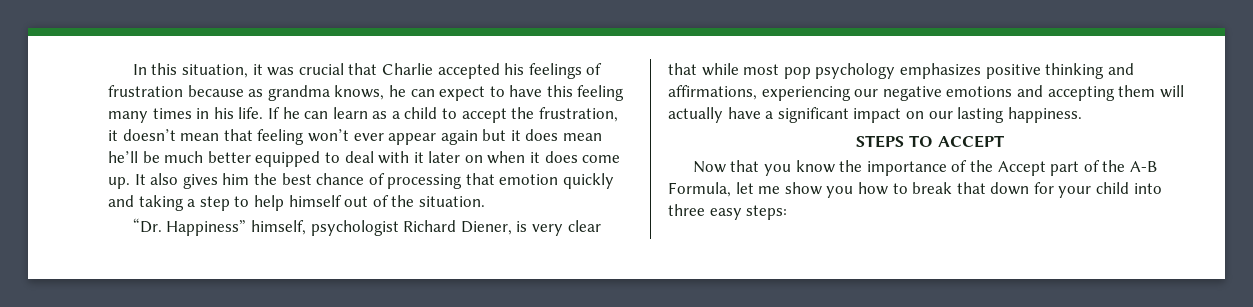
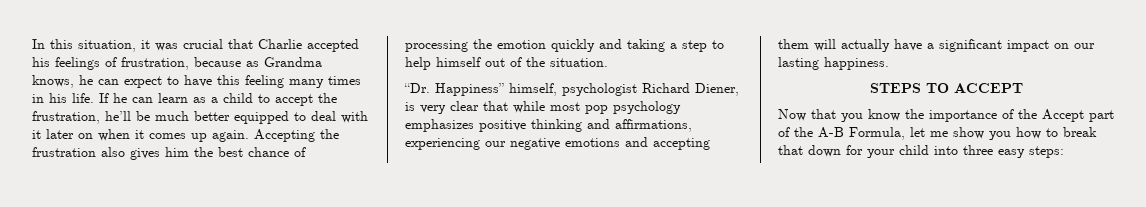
[108,85,183,97] frustration -> [121,57,189,70] frustration,
[267,85,330,101] grandma -> [264,57,322,67] Grandma
[108,129,603,145] it doesn’t mean that feeling won’t ever appear again but it does mean -> (100, 117) none
[544,151,621,163] [108,174,146,189] does come up. It -> [149,129,339,142] [32,147,96,157] comes up again. Accepting the frustration
[465,173,495,185] that -> [473,39,492,49] the

